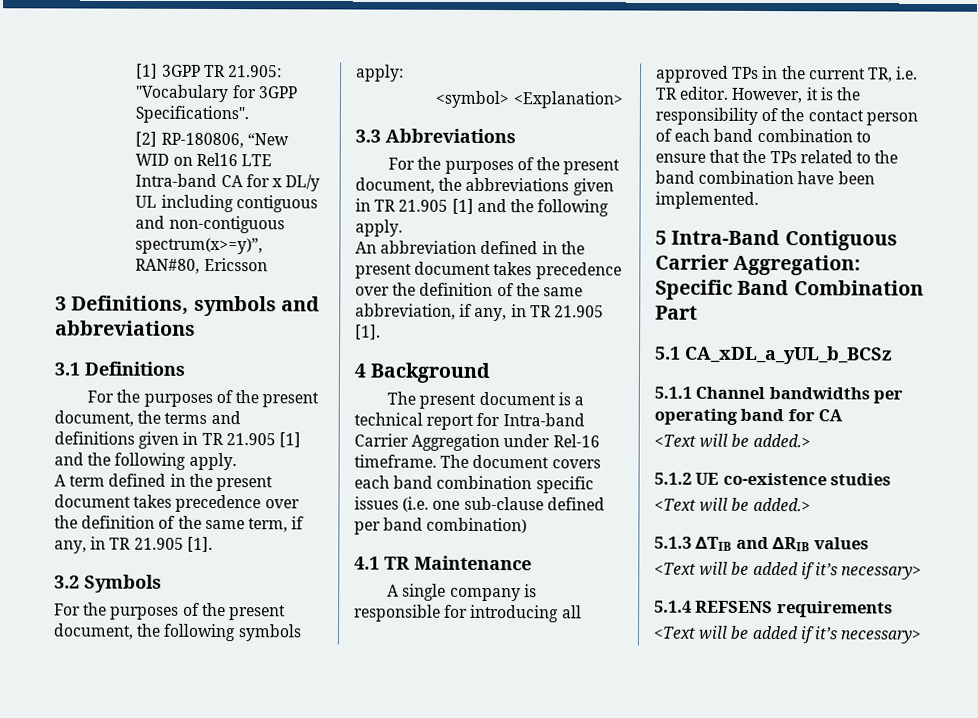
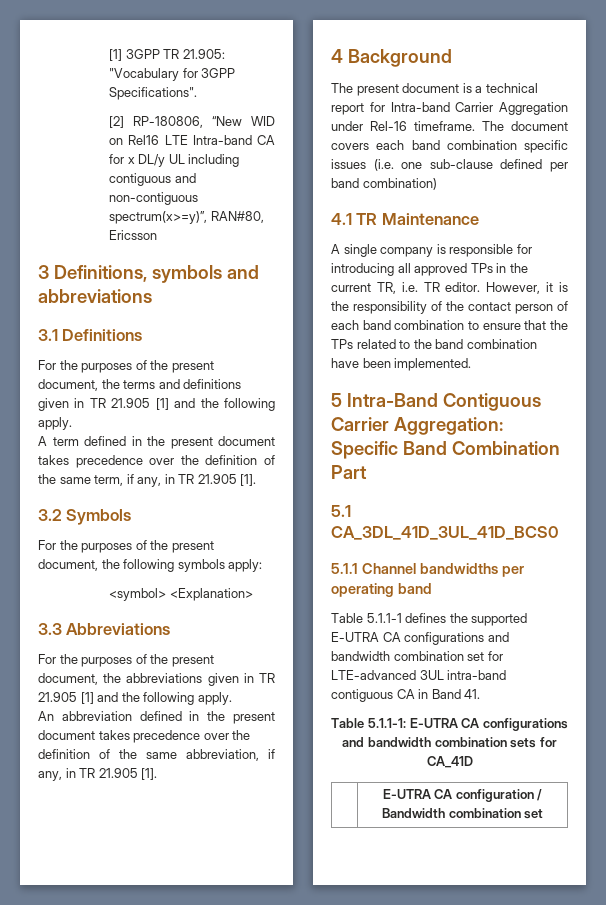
[684,345,893,365] CA_xDL_a_yUL_b_BCSz -> [331,526,559,540] CA_3DL_41D_3UL_41D_BCS0
[787,409,844,422] [654,433,811,448] [654,472,892,486] [654,497,811,512] [654,536,869,552] [654,561,923,580] [654,600,893,618] [653,625,923,644] for CA // <Text will be added.> // 5.1.2 UE co-existence studies // <Text will be added.> // 5.1.3 ∆TIB and ∆RIB values // <Text will be added if it’s necessary> // 5.1.4 REFSENS requirements // <Text will be added if it’s necessary> -> [331,613,528,626] [331,632,509,645] [331,651,503,661] [331,670,507,680] [331,689,481,702] [331,718,568,731] [342,737,557,748] [426,756,473,768] [382,789,543,802] [381,808,544,819] // Table 5.1.1-1 defines the supported E-UTRA CA configurations and bandwidth combination set for LTE-advanced 3UL intra-band contiguous CA in Band 41. // Table 5.1.1-1: E-UTRA CA configurations and bandwidth combination sets for CA_41D // | E-UTRA CA configuration / Bandwidth combination set

